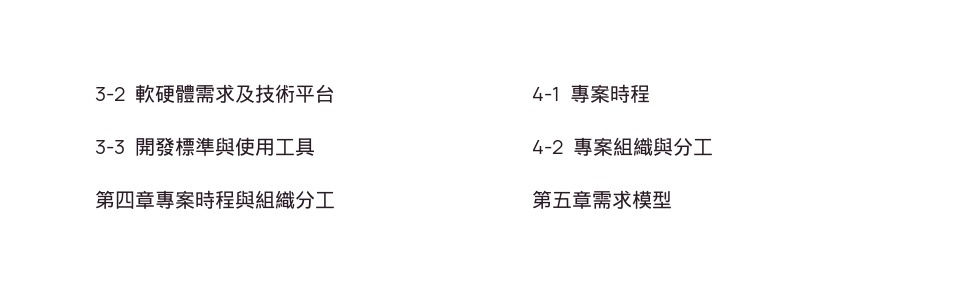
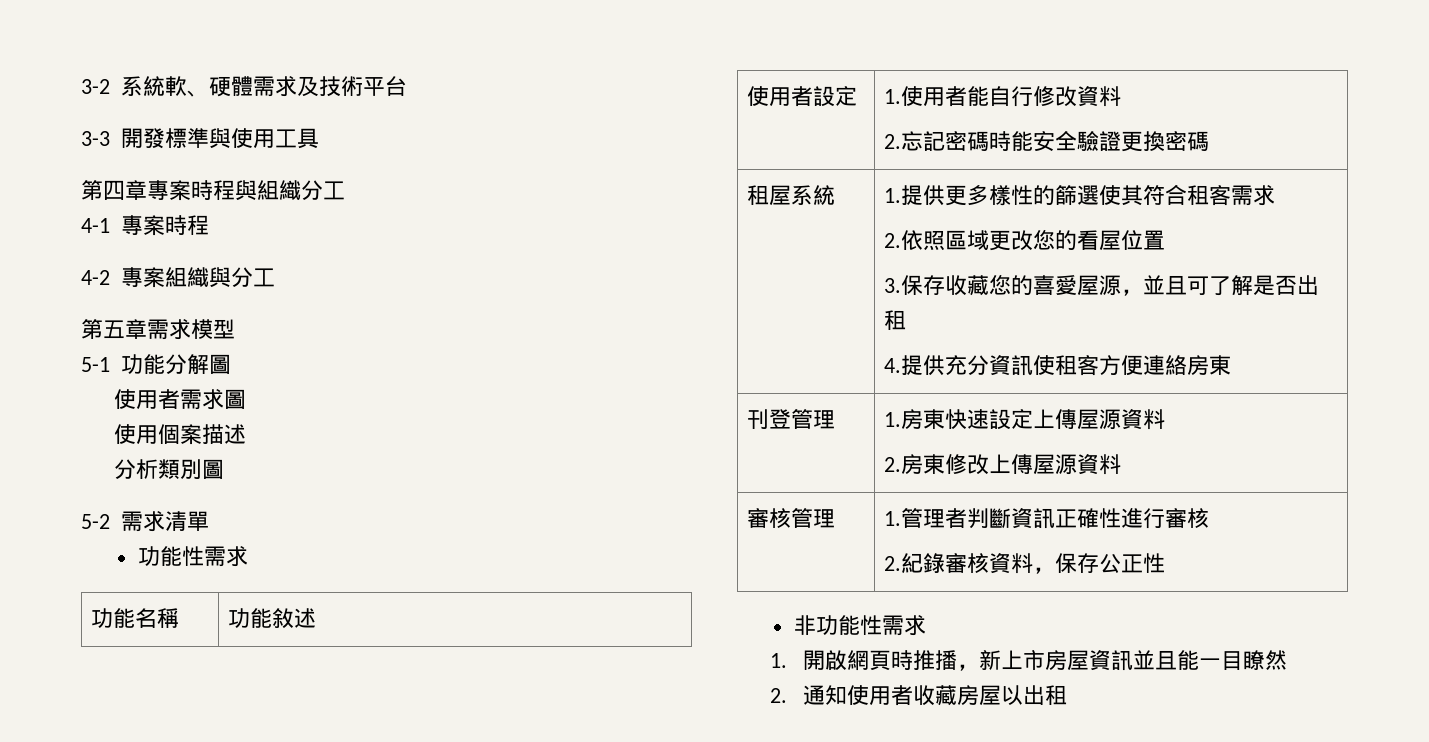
[135,84,155,103] 軟 -> [120,76,209,97] 系統軟、
(672, 200) none -> [81,354,231,375] [113,389,246,410] [113,424,246,445] [113,459,224,479] [81,511,209,532] [137,546,248,567] [91,608,180,628] [228,608,317,629] [747,86,858,107] [884,86,1122,107] [884,131,1210,152] [747,185,836,206] [884,184,1276,206] [884,229,1166,251] [884,274,1320,296] [884,310,907,330] [884,355,1232,376] [747,409,836,429] [884,409,1166,430] [884,454,1122,475] [747,508,836,528] [884,507,1210,529] [884,553,1166,574] [793,615,926,636] [769,650,1287,671] [769,685,1067,706] // 5-1功能分解圖 // 使用者需求圖 // 使用個案描述 // 分析類別圖 // 5-2需求清單 // 功能性需求 // 功能名稱 | 功能敘述 // 使用者設定 | 1.使用者能自行修改資料 // 2.忘記密碼時能安全驗證更換密碼 // 租屋系統 | 1.提供更多樣性的篩選使其符合租客需求 // 2.依照區域更改您的看屋位置 // 3.保存收藏您的喜愛屋源，並且可了解是否出租 // 4.提供充分資訊使租客方便連絡房東 // 刊登管理 | 1.房東快速設定上傳屋源資料 // 2.房東修改上傳屋源資料 // 審核管理 | 1.管理者判斷資訊正確性進行審核 // 2.紀錄審核資料，保存公正性 // 非功能性需求 // 1.開啟網頁時推播，新上市房屋資訊並且能一目瞭然 // 2.通知使用者收藏房屋以出租

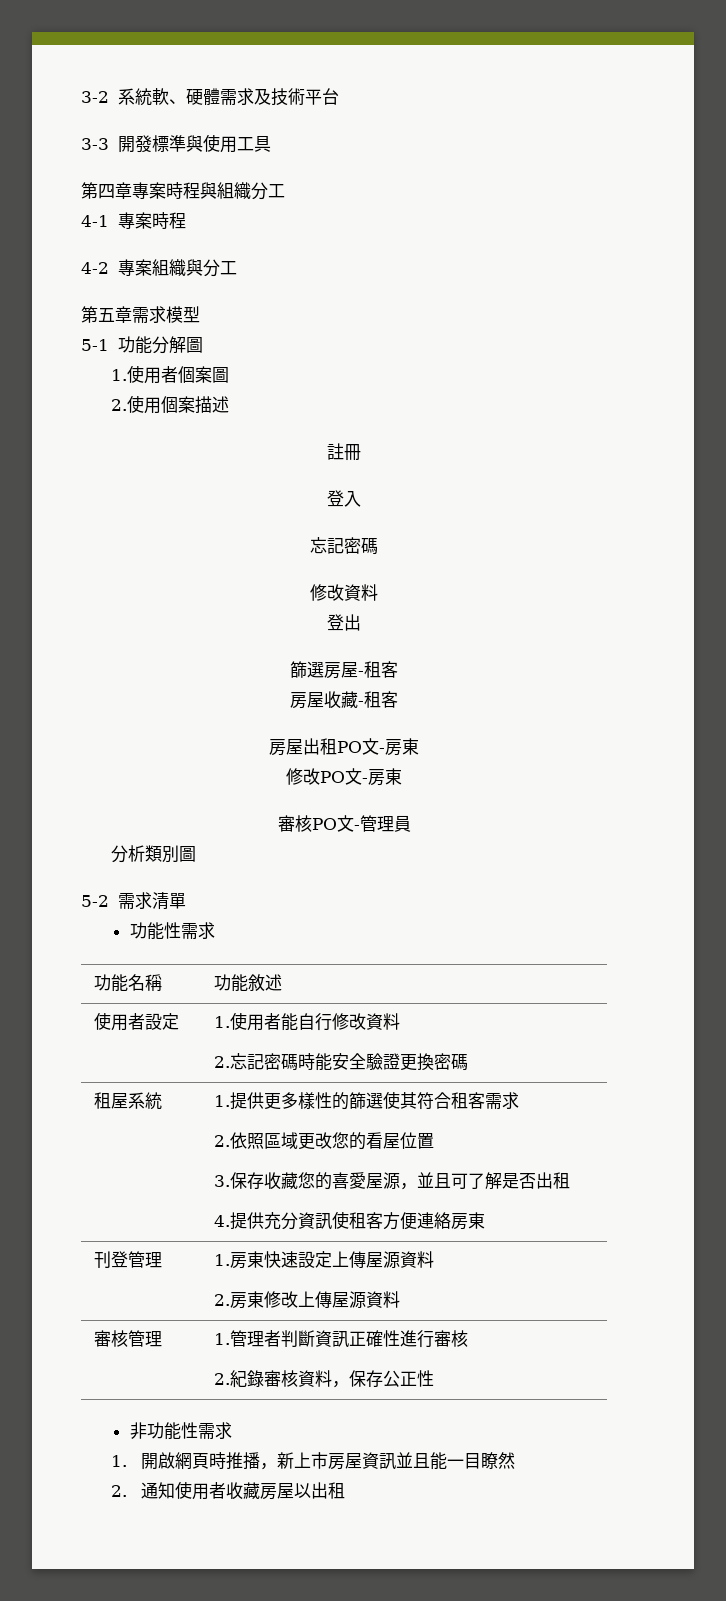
[113,389,246,410] 使用者需求圖 // -> [110,365,229,384] [110,399,127,411] 1.使用者個案圖 // 2.
(246, 434) none -> [327,443,361,461] [327,490,361,507] [310,537,378,555] [310,584,378,601] [327,614,361,631] [290,661,398,679] [290,691,398,709] [269,738,419,756] [286,768,402,786] [277,815,411,832] // 註冊 // 登入 // 忘記密碼 // 修改資料 // 登出 // 篩選房屋-租客 // 房屋收藏-租客 // 房屋出租PO文-房東 // 修改PO文-房東 // 審核PO文-管理員

